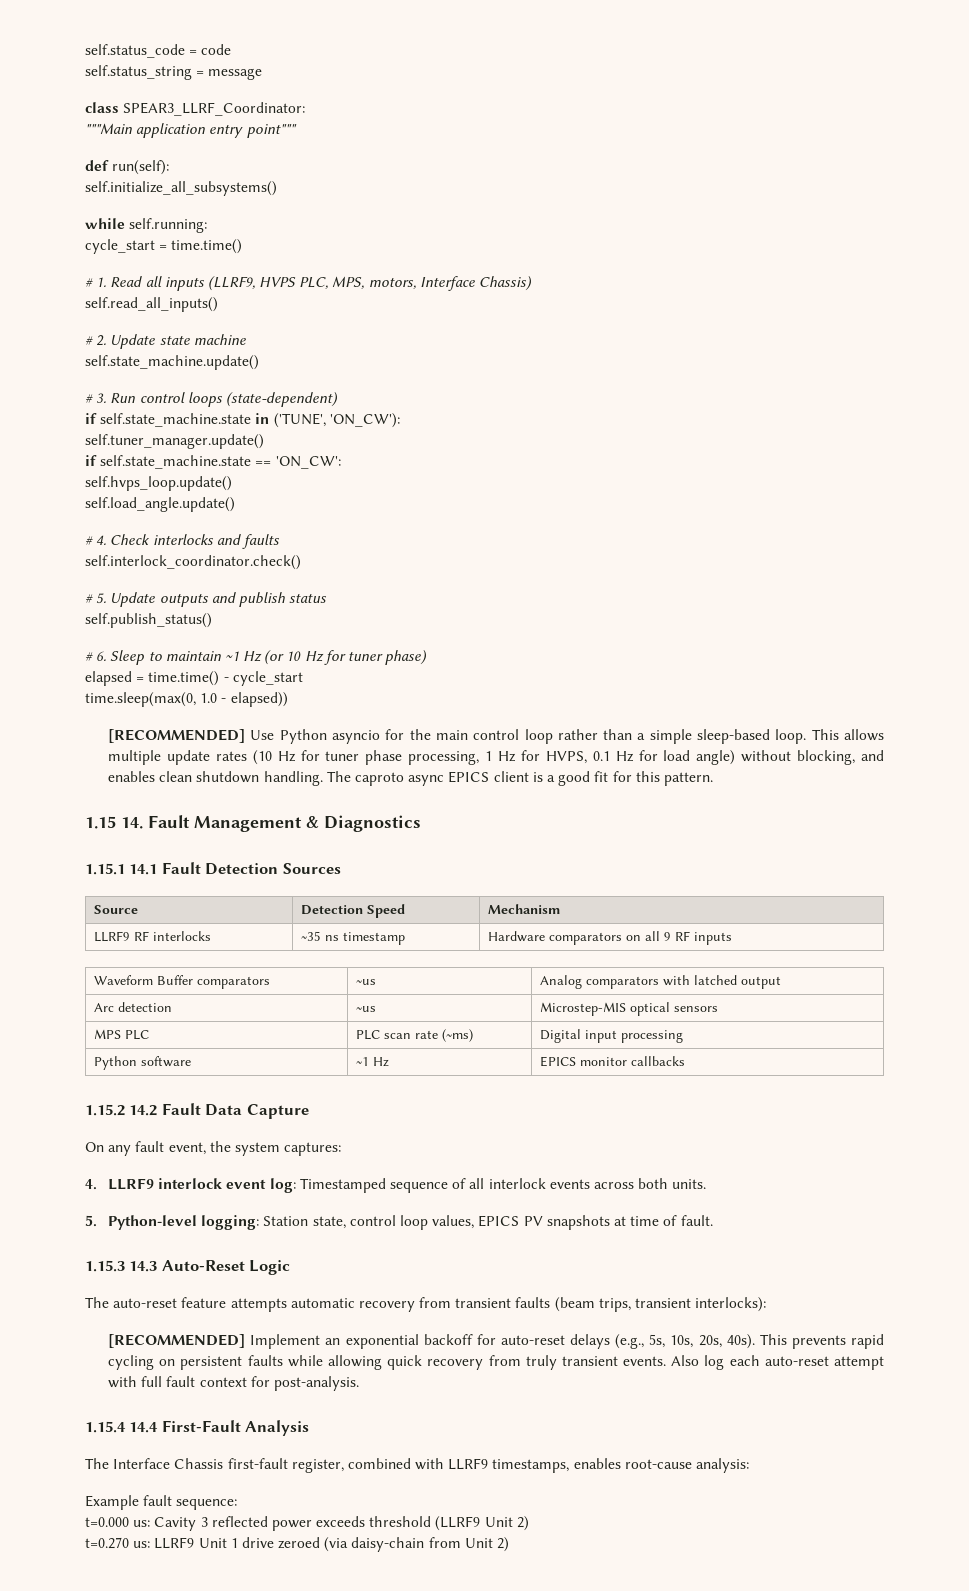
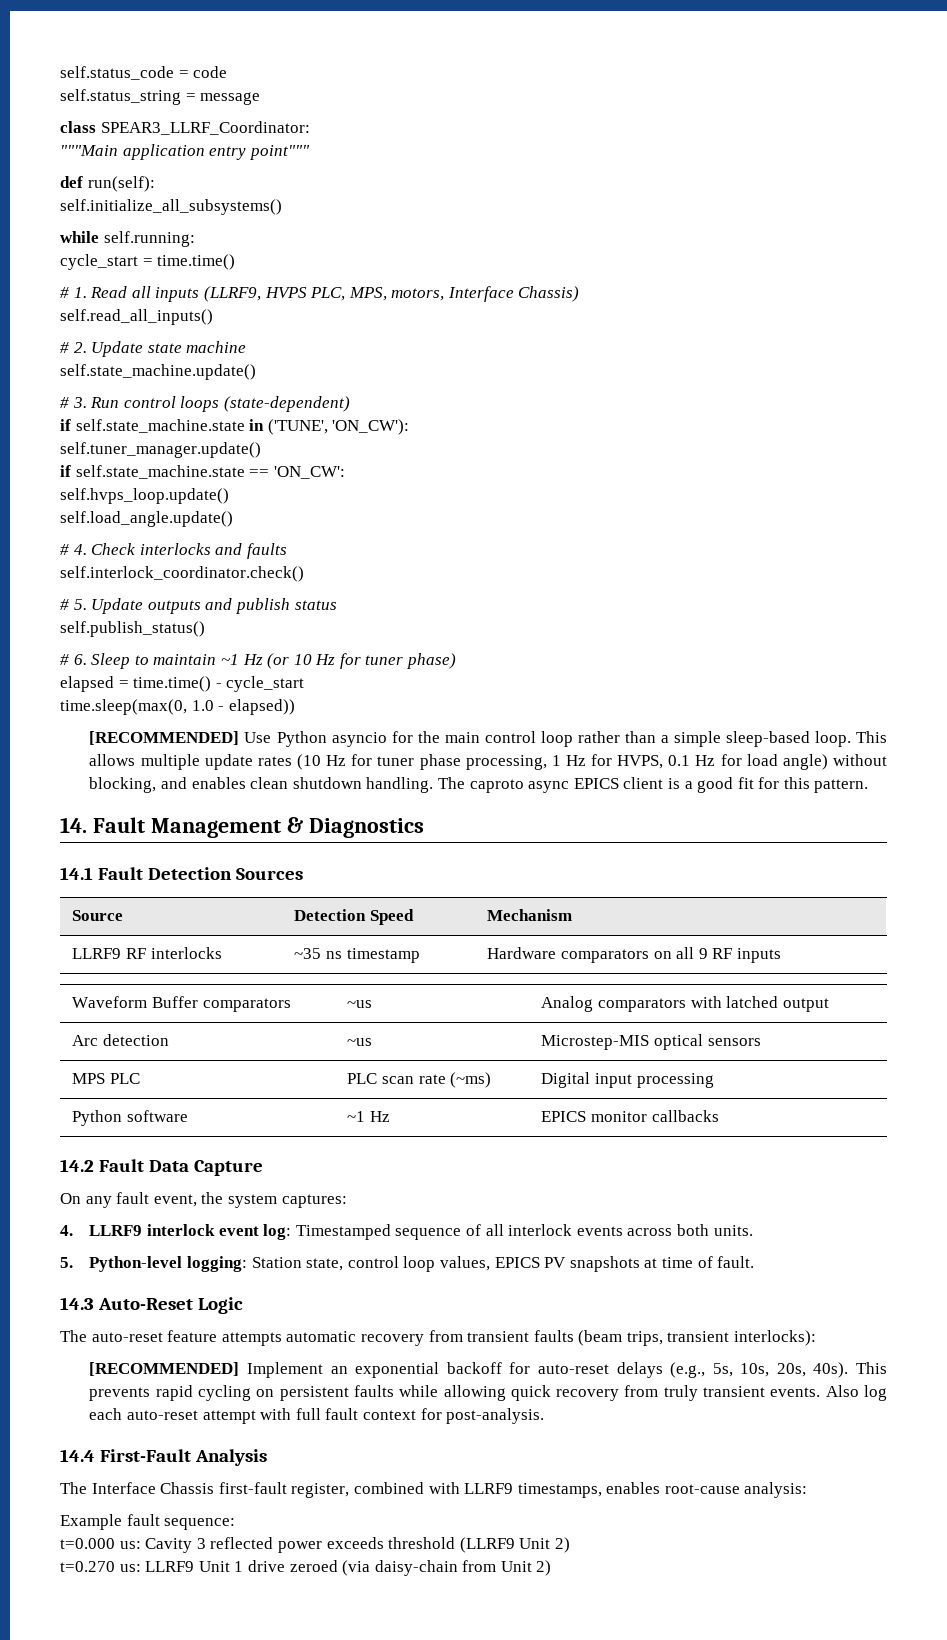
[85,816,116,829] 1.15 -> (869, 786) none
[85,863,125,875] 1.15.1 -> (424, 828) none
[85,1104,125,1116] 1.15.2 -> (719, 1116) none
[85,1260,125,1272] 1.15.3 -> (755, 1262) none
[85,1421,126,1433] 1.15.4 -> (545, 1416) none

